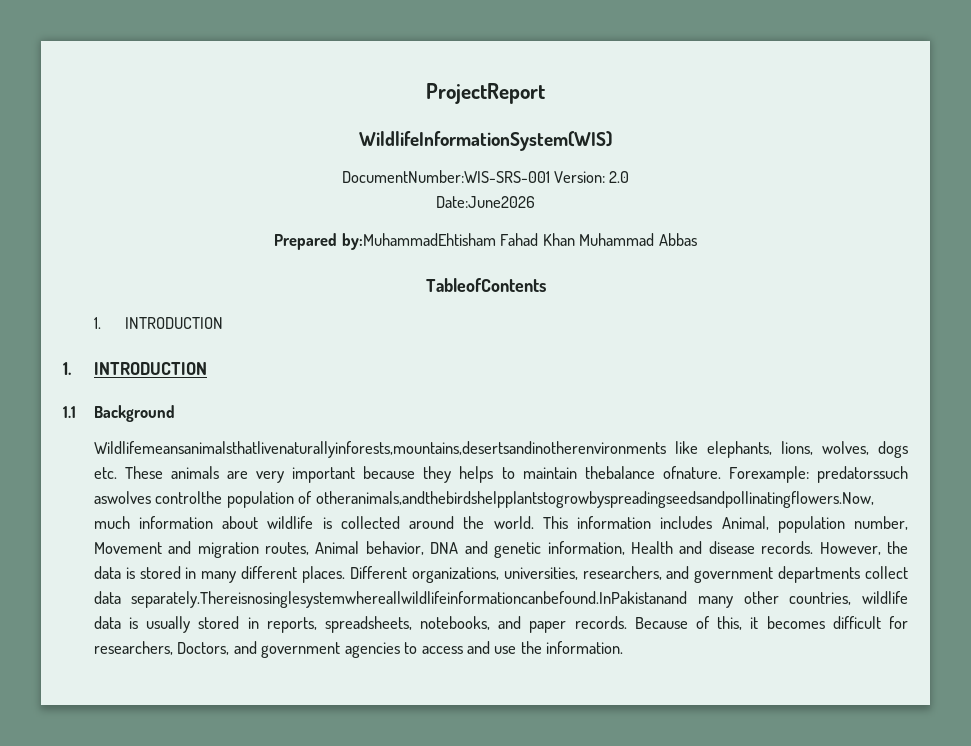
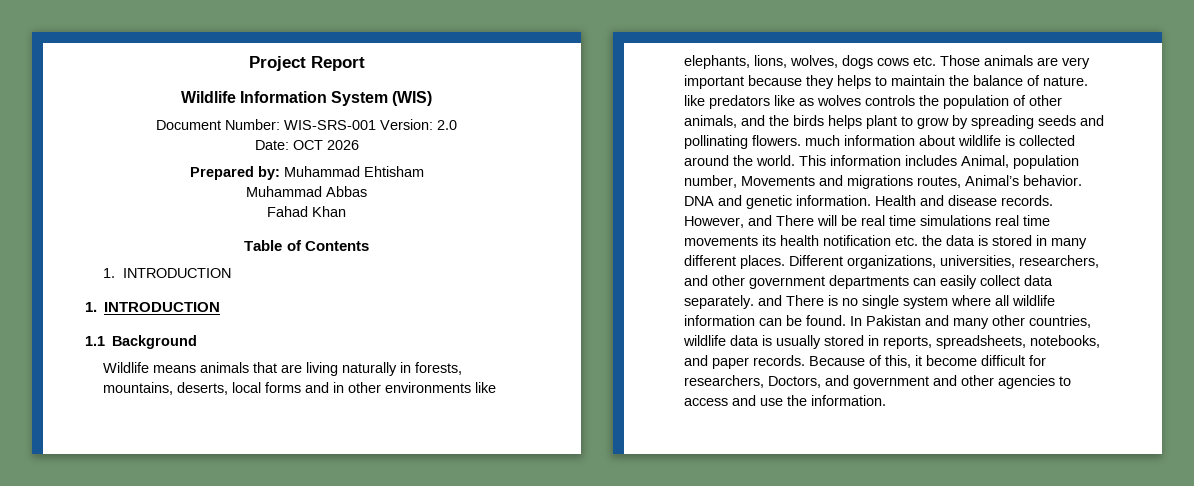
[426,83,545,104] [359,131,612,151] [341,170,630,183] [436,196,535,208] [274,233,697,250] [425,278,546,292] ProjectReport // WildlifeInformationSystem(WIS) // DocumentNumber:WIS-SRS-001 Version: 2.0 // Date:June2026 // Prepared by:MuhammadEhtisham Fahad Khan Muhammad Abbas // TableofContents -> [248,56,365,71] [180,91,433,106] [156,119,457,130] [254,140,359,150] [189,166,424,180] [246,186,367,197] [267,206,346,217] [244,240,369,251] Project Report // Wildlife Information System (WIS) // Document Number: WIS-SRS-001 Version: 2.0 // Date: OCT 2026 // Prepared by: Muhammad Ehtisham // Muhammad Abbas // Fahad Khan // Table of Contents
[93,441,666,458] Wildlifemeansanimalsthatlivenaturallyinforests,mountains,desertsandinotherenvironments -> [103,362,463,376] [103,382,472,395] Wildlife means animals that are living naturally in forests, mountains, deserts, local forms and in other environments
[93,466,163,479] etc. These -> [877,55,981,66] cows etc. Those
[584,466,909,483] [93,491,874,508] thebalance ofnature. Forexample: predatorssuch aswolves controlthe population of otheranimals,andthebirdshelpplantstogrowbyspreadingseedsandpollinatingflowers.Now, -> [949,75,1089,86] [684,95,1063,109] [684,115,1105,129] [684,135,802,149] the balance of nature. like predators like as wolves controls the population of other animals, and the birds helps plant to grow by spreading seeds and pollinating flowers.
[93,541,424,558] Movement and migration routes, Animal behavior, -> [741,175,1083,189] Movements and migrations routes, Animal’s behavior.
[547,541,625,555] information, -> [796,195,872,206] information.
(881, 548) none -> [748,215,1051,226] [684,235,919,246] and There will be real time simulations real time movements its health notification etc.
(690, 572) none -> [712,275,746,286] other
[864,566,908,579] [93,591,688,608] collect data separately.Thereisnosinglesystemwhereallwildlifeinformationcanbefound.InPakistanand -> [913,275,1054,289] [684,295,1056,309] [684,315,950,326] can easily collect data separately. and There is no single system where all wildlife information can be found. In Pakistan and
[766,616,825,629] becomes -> [926,355,978,366] become
(341, 650) none -> [933,375,995,386] and other

